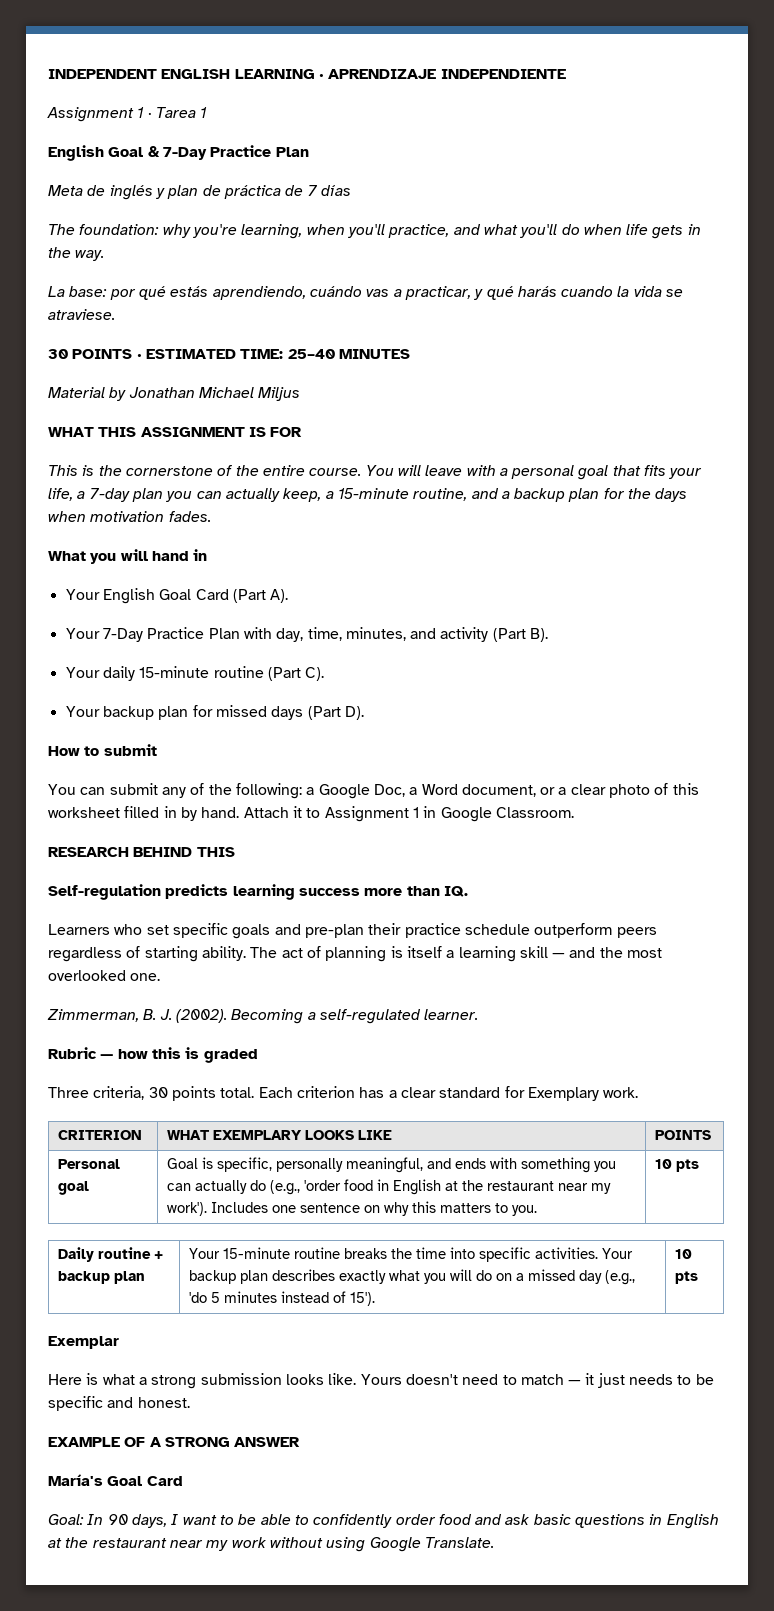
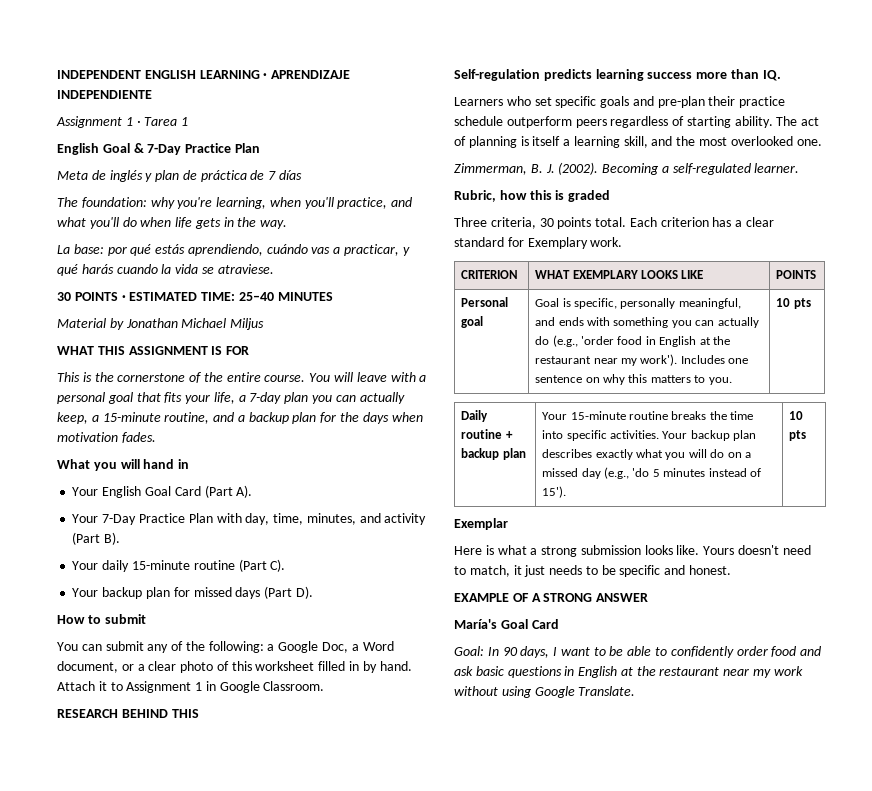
[519,946,566,958] skill — -> [623,136,648,148] skill,
[48,1047,114,1059] Rubric — -> [454,190,496,202] Rubric,
[520,1374,582,1385] match — -> [469,565,510,577] match,

